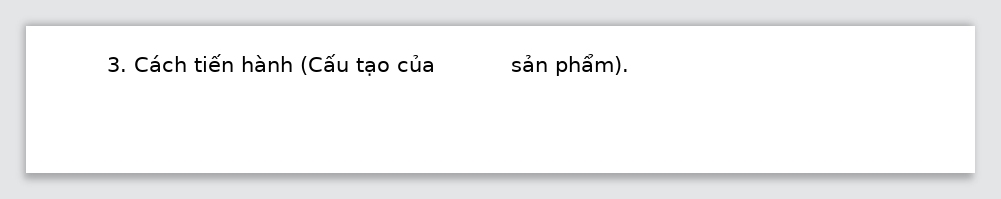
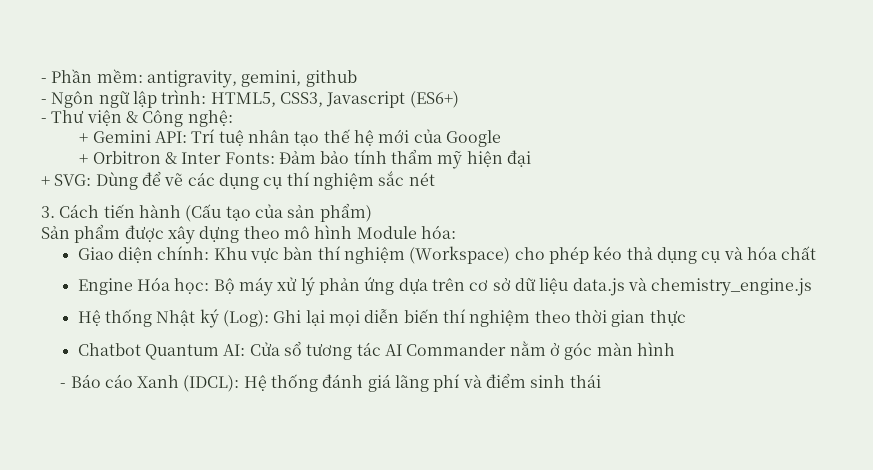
(107, 64) none -> [41,69,357,88] [41,90,459,108] [41,110,233,127] [79,129,501,147] [79,149,531,169] [41,171,435,190] - Phần mềm: antigravity, gemini, github // - Ngôn ngữ lập trình: HTML5, CSS3, Javascript (ES6+) // - Thư viện & Công nghệ: // + Gemini API: Trí tuệ nhân tạo thế hệ mới của Google // + Orbitron & Inter Fonts: Đảm bảo tính thẩm mỹ hiện đại // + SVG: Dùng để vẽ các dụng cụ thí nghiệm sắc nét //
[555,54,629,76] phẩm). -> [319,203,372,222] [41,224,456,244] [77,246,817,264] [77,277,813,296] [77,309,686,328] [77,341,675,360] [60,373,601,392] phẩm) // Sản phẩm được xây dựng theo mô hình Module hóa: // Giao diện chính: Khu vực bàn thí nghiệm (Workspace) cho phép kéo thả dụng cụ và hóa chất // Engine Hóa học: Bộ máy xử lý phản ứng dựa trên cơ sở dữ liệu data.js và chemistry_engine.js // Hệ thống Nhật ký (Log): Ghi lại mọi diễn biến thí nghiệm theo thời gian thực // Chatbot Quantum AI: Cửa sổ tương tác AI Commander nằm ở góc màn hình // - Báo cáo Xanh (IDCL): Hệ thống đánh giá lãng phí và điểm sinh thái

